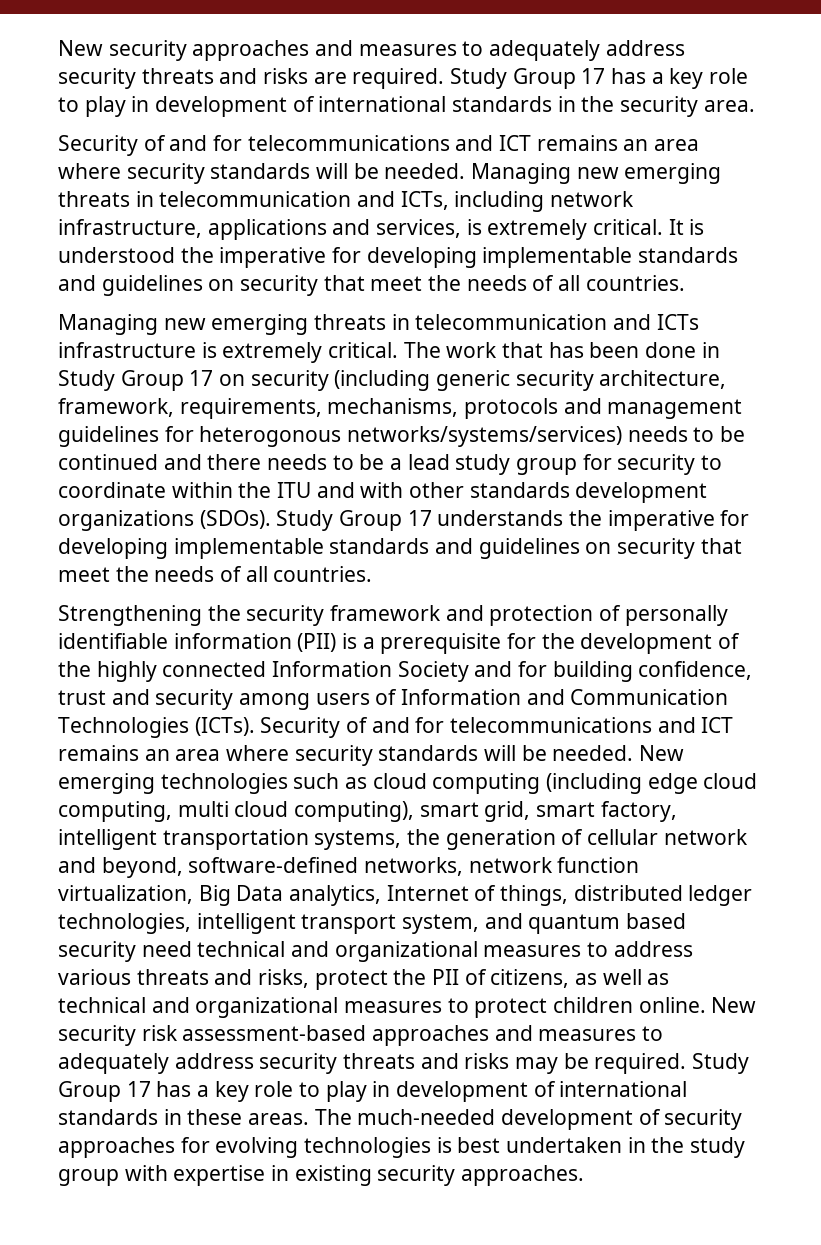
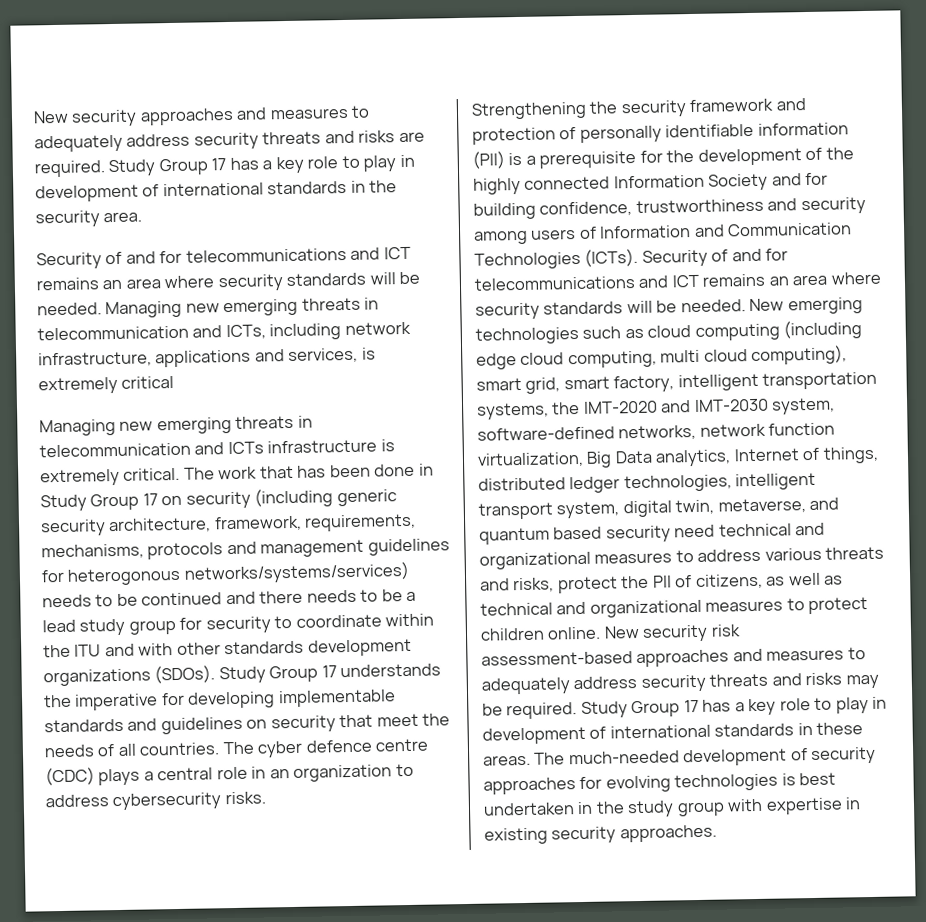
[593,219,705,235] [58,247,739,268] [58,275,685,296] critical. It is understood the imperative for developing implementable standards and guidelines on security that meet the needs of all countries. -> [121,375,175,389] critical
(373, 574) none -> [222,738,429,758] [45,763,414,786] [45,791,266,811] The cyber defence centre (CDC) plays a central role in an organization to address cybersecurity risks.
[58,690,106,705] trust -> [635,198,764,213] trustworthiness
[445,829,748,850] [58,857,183,878] generation of cellular network and beyond, -> [582,397,836,415] IMT-2020 and IMT-2030 system,
(480, 924) none -> [622,498,806,518] digital twin, metaverse,

